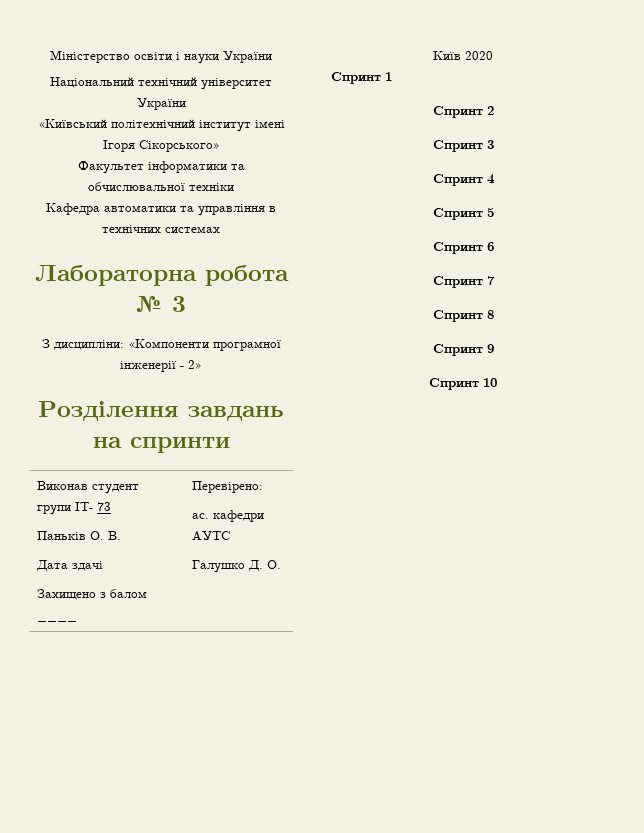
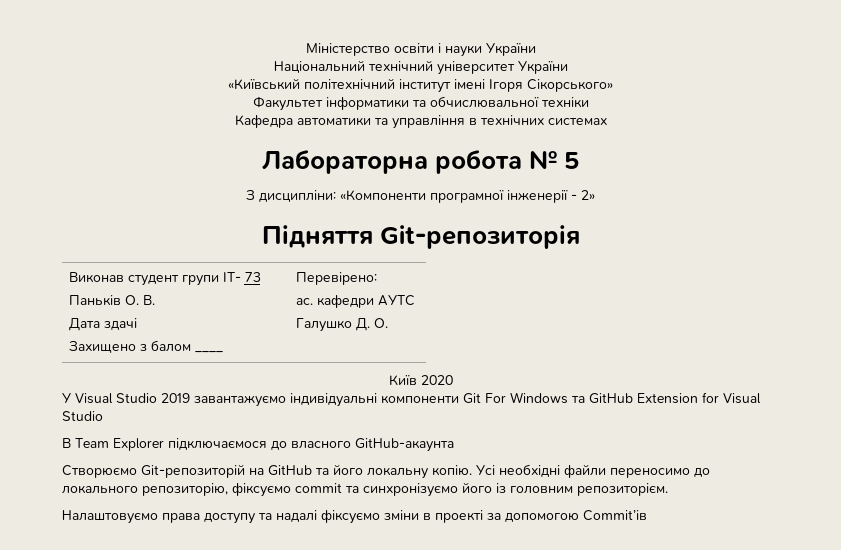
[172,296,186,312] 3 -> [564,152,579,169] 5
[38,401,284,421] [92,437,230,453] Розділення завдань на спринти -> [261,225,580,249] Підняття Git-репозиторія
[331,72,392,84] [432,106,494,118] [432,140,494,152] [432,174,495,186] [432,208,494,220] [432,242,494,254] [432,276,495,288] [432,310,494,322] [432,344,494,356] [429,378,497,390] Спринт 1 // Спринт 2 // Спринт 3 // Спринт 4 // Спринт 5 // Спринт 6 // Спринт 7 // Спринт 8 // Спринт 9 // Спринт 10 -> [62,392,761,407] [62,411,103,421] [62,438,454,452] [62,464,710,479] [61,482,668,497] [62,509,647,524] У Visual Studio 2019 завантажуємо індивідуальні компоненти Git For Windows та GitHub Extension for Visual Studio // В Team Explorer підключаємося до власного GitHub-акаунта // Створюємо Git-репозиторій на GitHub та його локальну копію. Усі необхідні файли переносимо до локального репозиторію, фіксуємо commit та синхронізуємо його із головним репозиторієм. // Налаштовуємо права доступу та надалі фіксуємо зміни в проекті за допомогою Commit’ів

